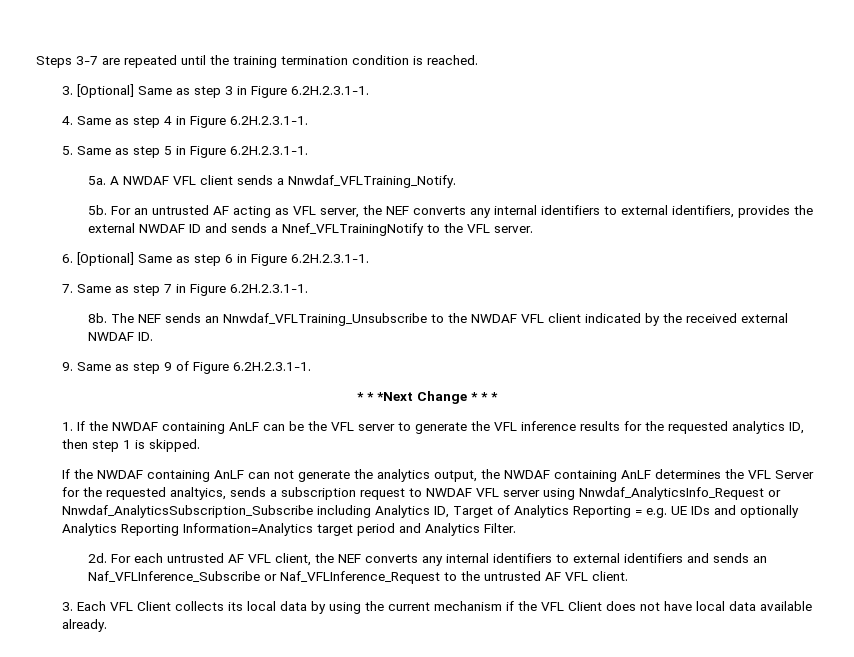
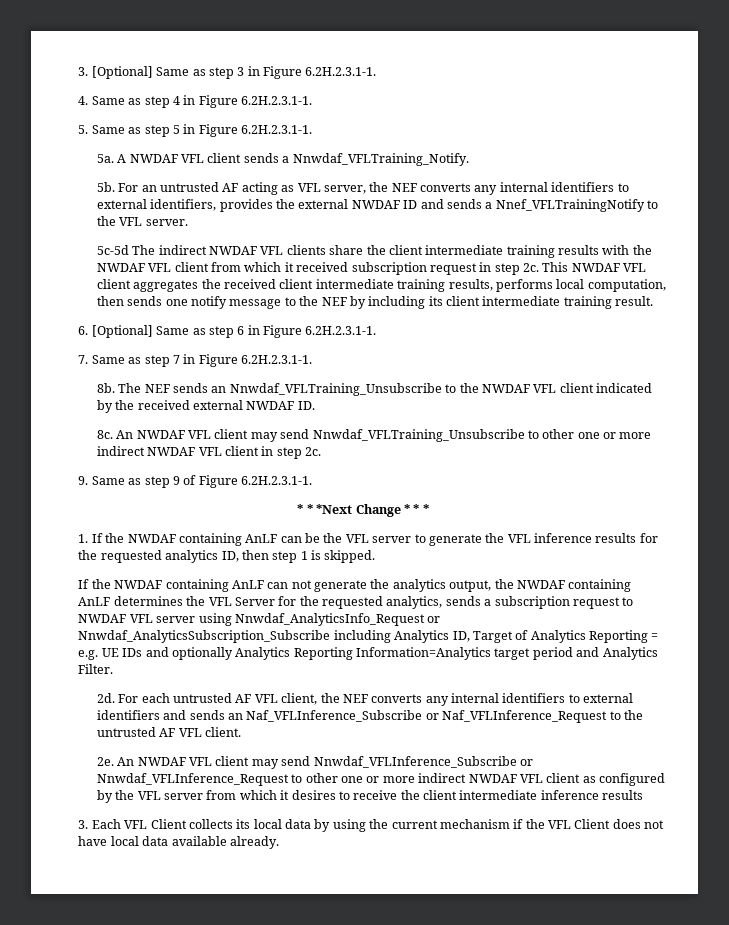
[36,55,478,68] Steps 3-7 are repeated until the training termination condition is reached. // -> (78, 71) none
(534, 229) none -> [96,245,652,258] [96,262,647,275] [96,279,666,292] [96,296,654,309] // 5c-5d The indirect NWDAF VFL clients share the client intermediate training results with the NWDAF VFL client from which it received subscription request in step 2c. This NWDAF VFL client aggregates the received client intermediate training results, performs local computation, then sends one notify message to the NEF by including its client intermediate training result.
(154, 336) none -> [96,429,652,442] [96,446,322,459] // 8c. An NWDAF VFL client may send Nnwdaf_VFLTraining_Unsubscribe to other one or more indirect NWDAF VFL client in step 2c.
[170,487,227,500] analtyics, -> [386,596,443,609] analytics,
(629, 576) none -> [96,756,533,769] [96,773,666,786] [96,790,644,803] // 2e. An NWDAF VFL client may send Nnwdaf_VFLInference_Subscribe or Nnwdaf_VFLInference_Request to other one or more indirect NWDAF VFL client as configured by the VFL server from which it desires to receive the client intermediate inference results

